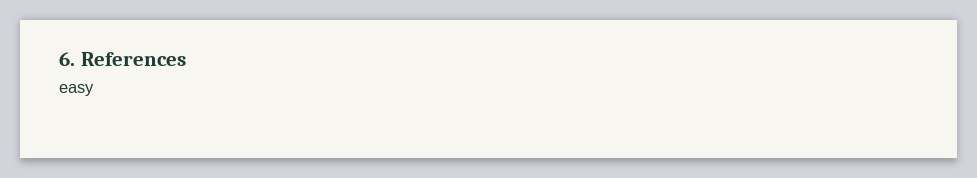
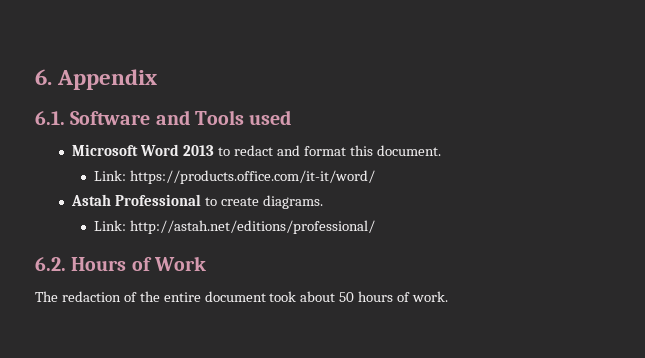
[80,52,186,66] [59,84,94,96] References // easy -> [57,69,158,90] [35,110,292,125] [72,144,441,156] [93,170,375,184] [71,194,324,209] [93,220,375,234] [35,256,206,271] [35,291,449,302] Appendix // 6.1. Software and Tools used // Microsoft Word 2013 to redact and format this document. // Link: https://products.office.com/it-it/word/ // Astah Professional to create diagrams. // Link: http://astah.net/editions/professional/ // 6.2. Hours of Work // The redaction of the entire document took about 50 hours of work.

